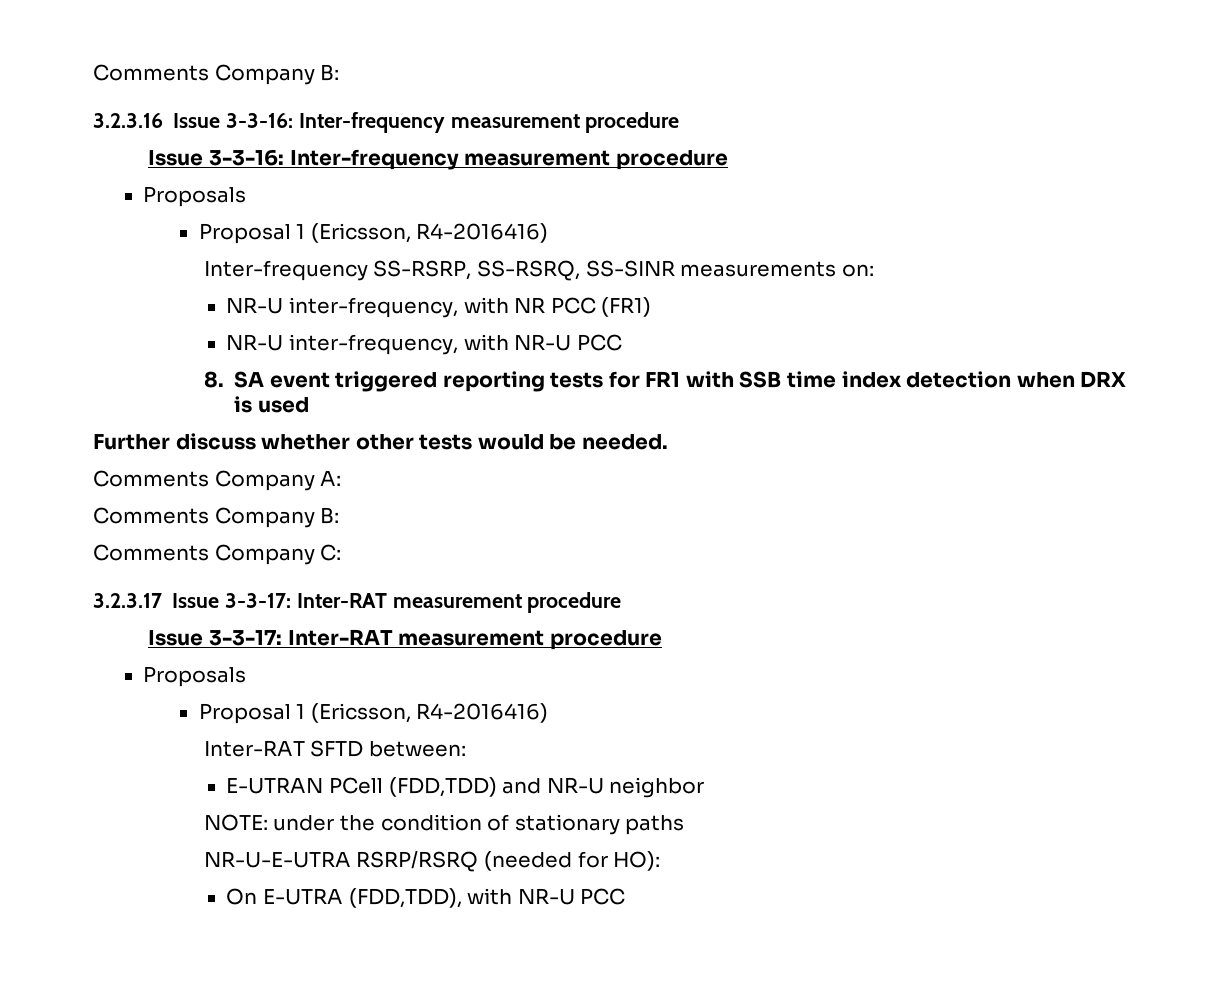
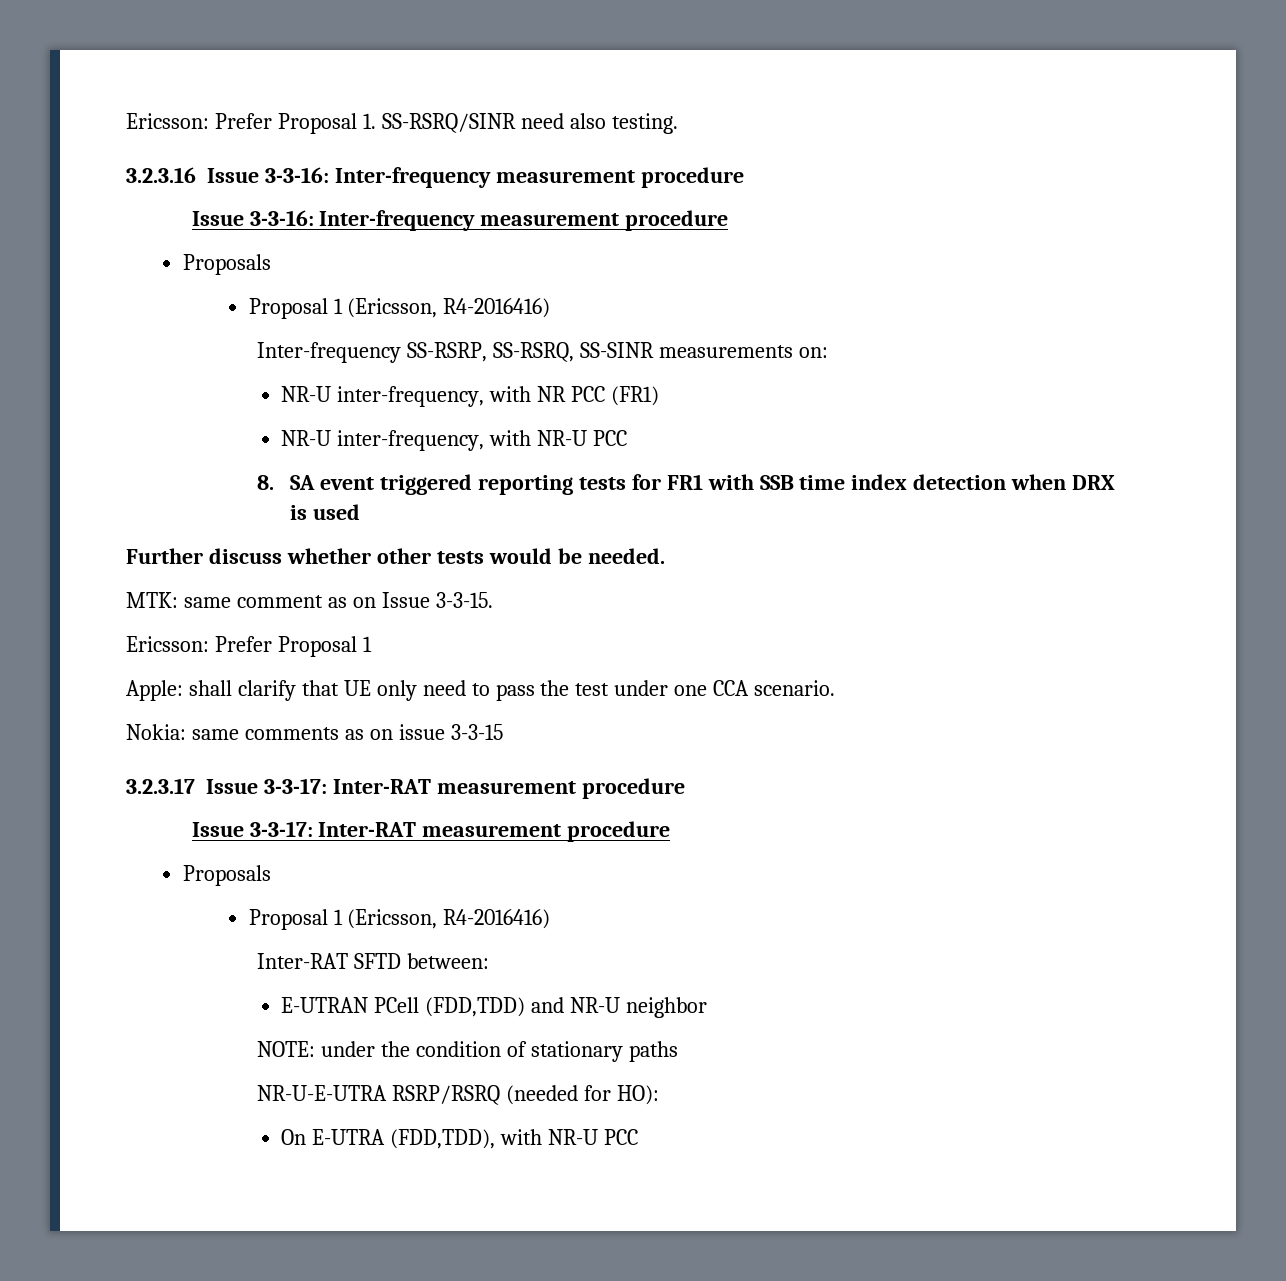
[93,64,340,85] Comments Company B: -> [126,113,678,134] Ericsson: Prefer Proposal 1. SS-RSRQ/SINR need also testing.
[93,470,342,491] [93,507,340,528] [93,544,342,565] Comments Company A: // Comments Company B: // Comments Company C: -> [126,592,493,608] [126,636,372,657] [126,680,836,701] [126,724,503,740] MTK: same comment as on Issue 3-3-15. // Ericsson: Prefer Proposal 1 // Apple: shall clarify that UE only need to pass the test under one CCA scenario. // Nokia: same comments as on issue 3-3-15

